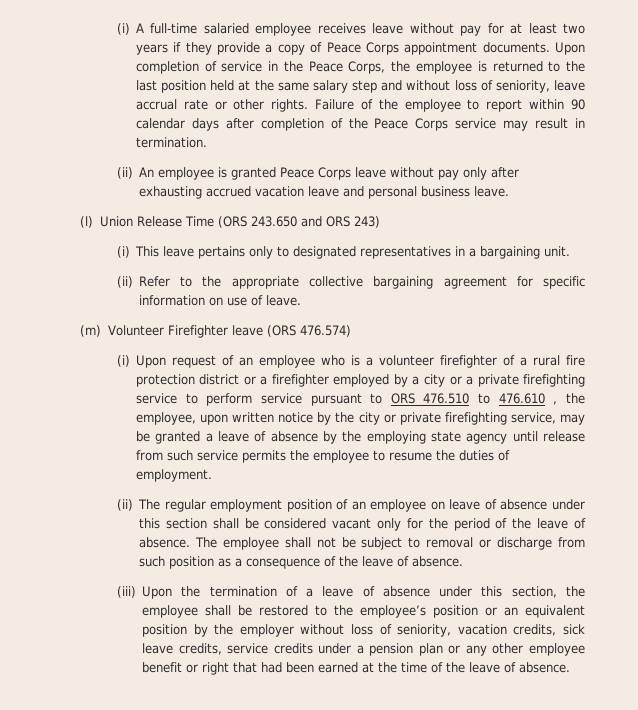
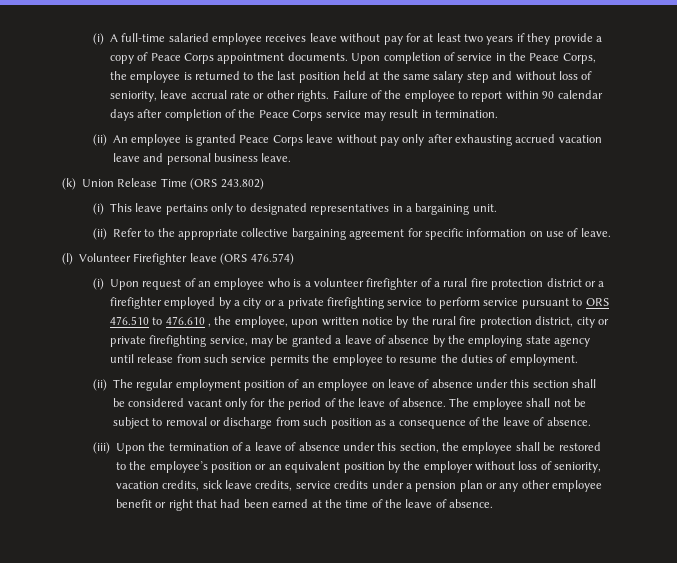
[80,216,94,228] (l) -> [61,178,76,190] (k)
[250,216,380,228] 243.650 and ORS 243) -> [220,178,264,190] 243.802)
[80,325,102,337] (m) -> [61,253,73,265] (l)
(355, 417) none -> [432,316,574,328] rural fire protection district,

